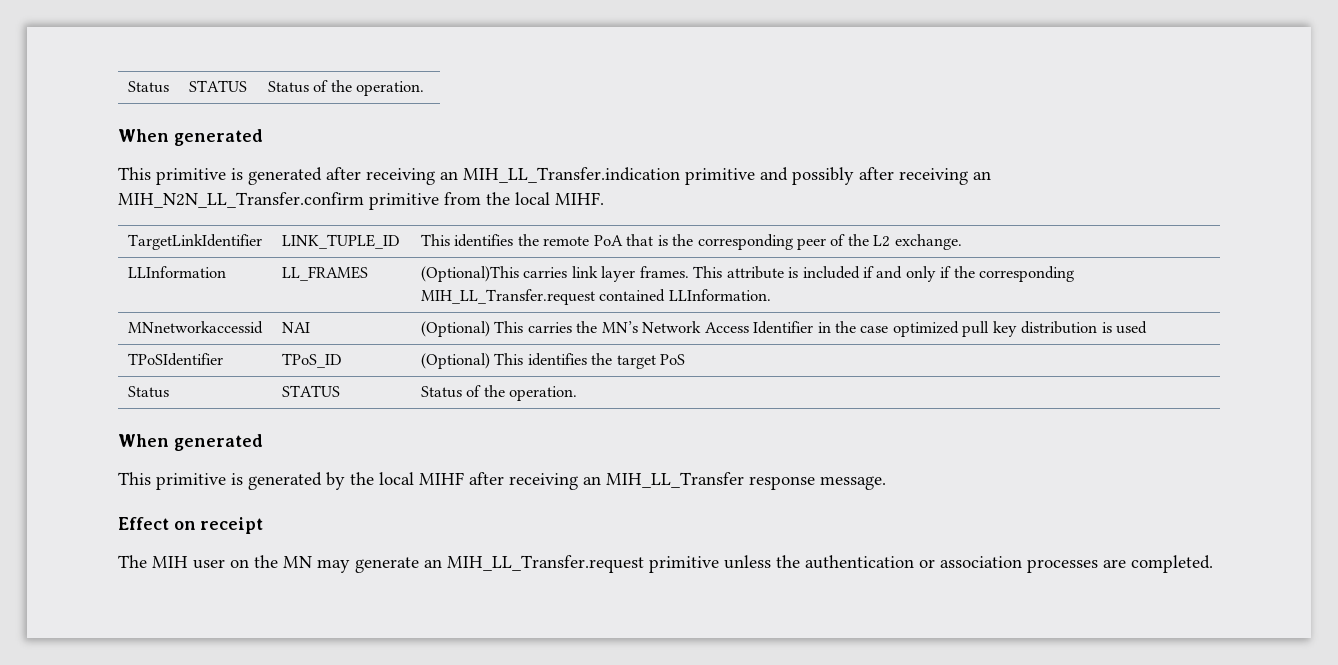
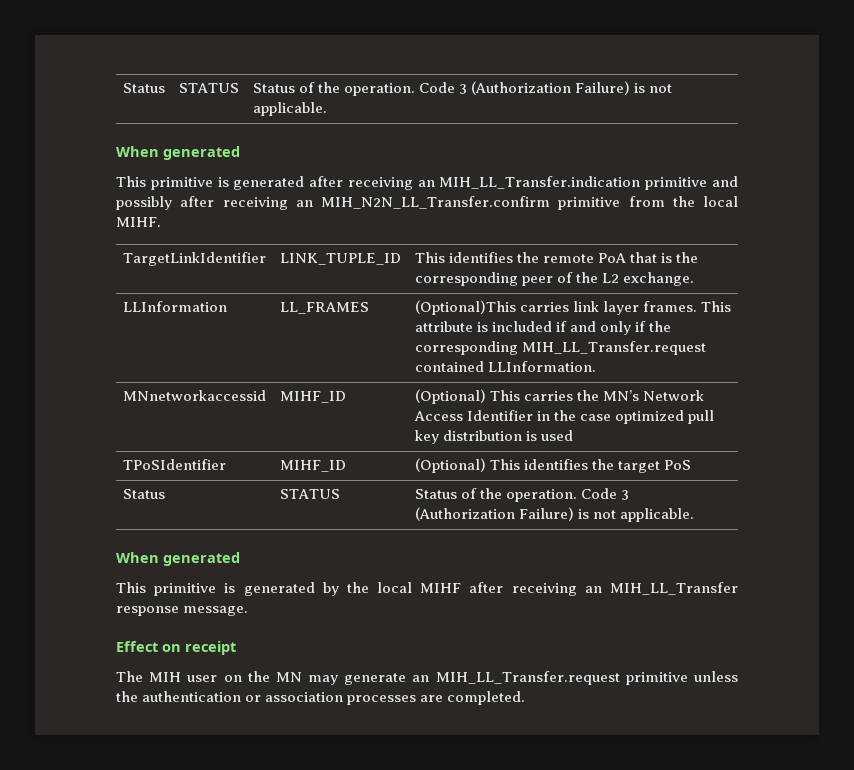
[127,81,169,93] [188,80,247,92] [267,80,425,96] Status | STATUS | Status of the operation. -> [122,83,165,93] [178,83,239,93] [252,81,673,96] [252,102,327,116] Status | STATUS | Status of the operation. Code 3 (Authorization Failure) is not applicable.
[281,322,310,333] NAI -> [279,391,346,403] MIHF_ID
[281,353,342,368] TPoS_ID -> [279,460,346,472] MIHF_ID
(578, 393) none -> [580,488,629,500] [414,507,694,522] Code 3 (Authorization Failure) is not applicable.

